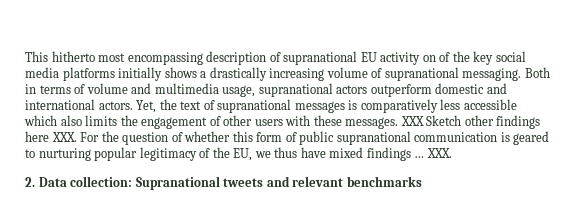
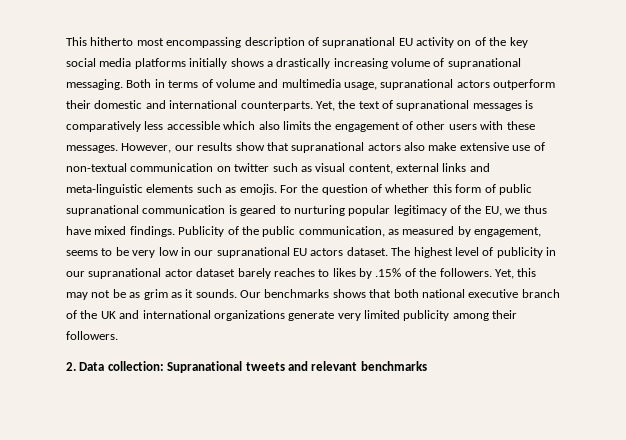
(432, 90) none -> [66,100,91,109] their
[98,101,133,110] actors. -> [240,101,313,111] counterparts.
[400,115,541,129] [25,131,77,142] XXX Sketch other findings here XXX. -> [121,142,545,153] [66,163,490,174] [66,184,277,195] However, our results show that supranational actors also make extensive use of non-textual communication on twitter such as visual content, external links and meta-linguistic elements such as emojis.
[366,147,452,161] findings … XXX. -> [129,226,542,237] [66,247,556,258] [66,268,537,279] [66,289,560,300] [66,310,518,321] [66,331,118,340] findings. Publicity of the public communication, as measured by engagement, seems to be very low in our supranational EU actors dataset. The highest level of publicity in our supranational actor dataset barely reaches to likes by .15% of the followers. Yet, this may not be as grim as it sounds. Our benchmarks shows that both national executive branch of the UK and international organizations generate very limited publicity among their followers.

